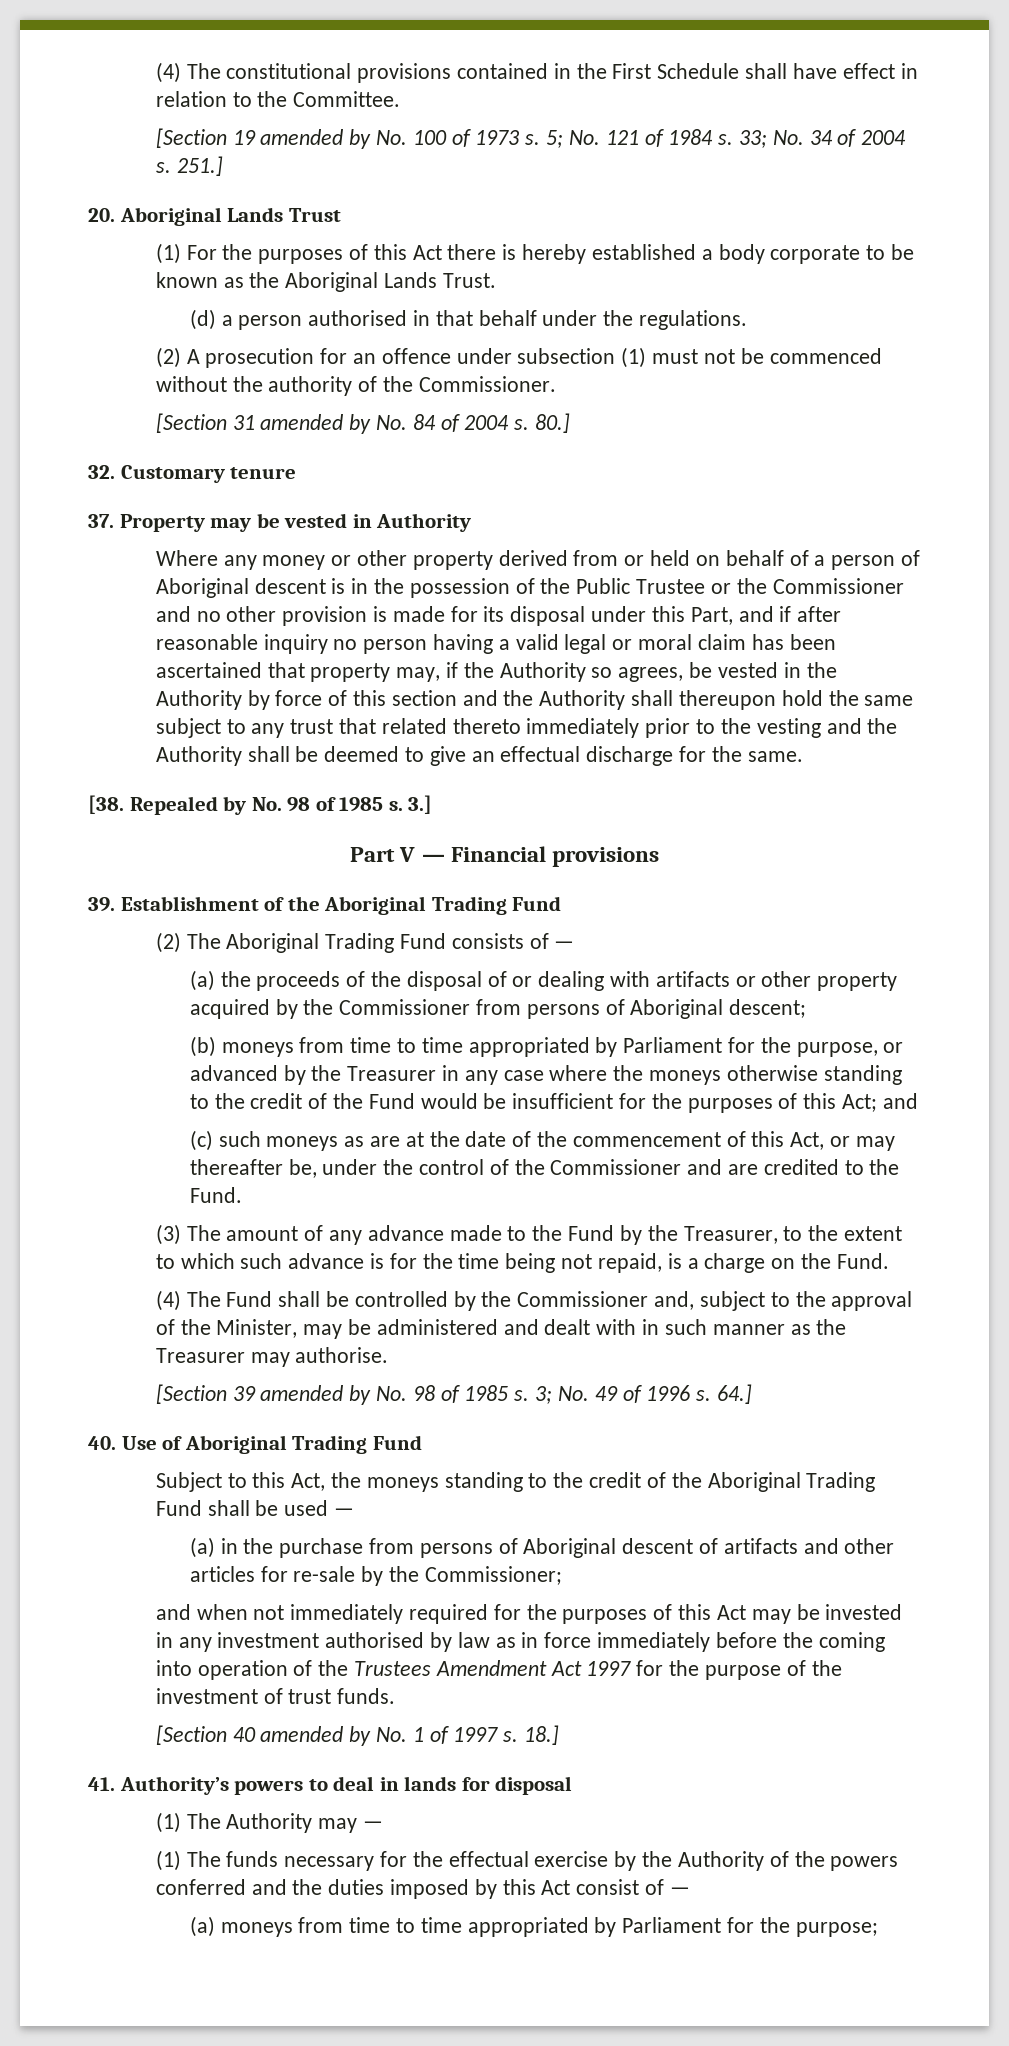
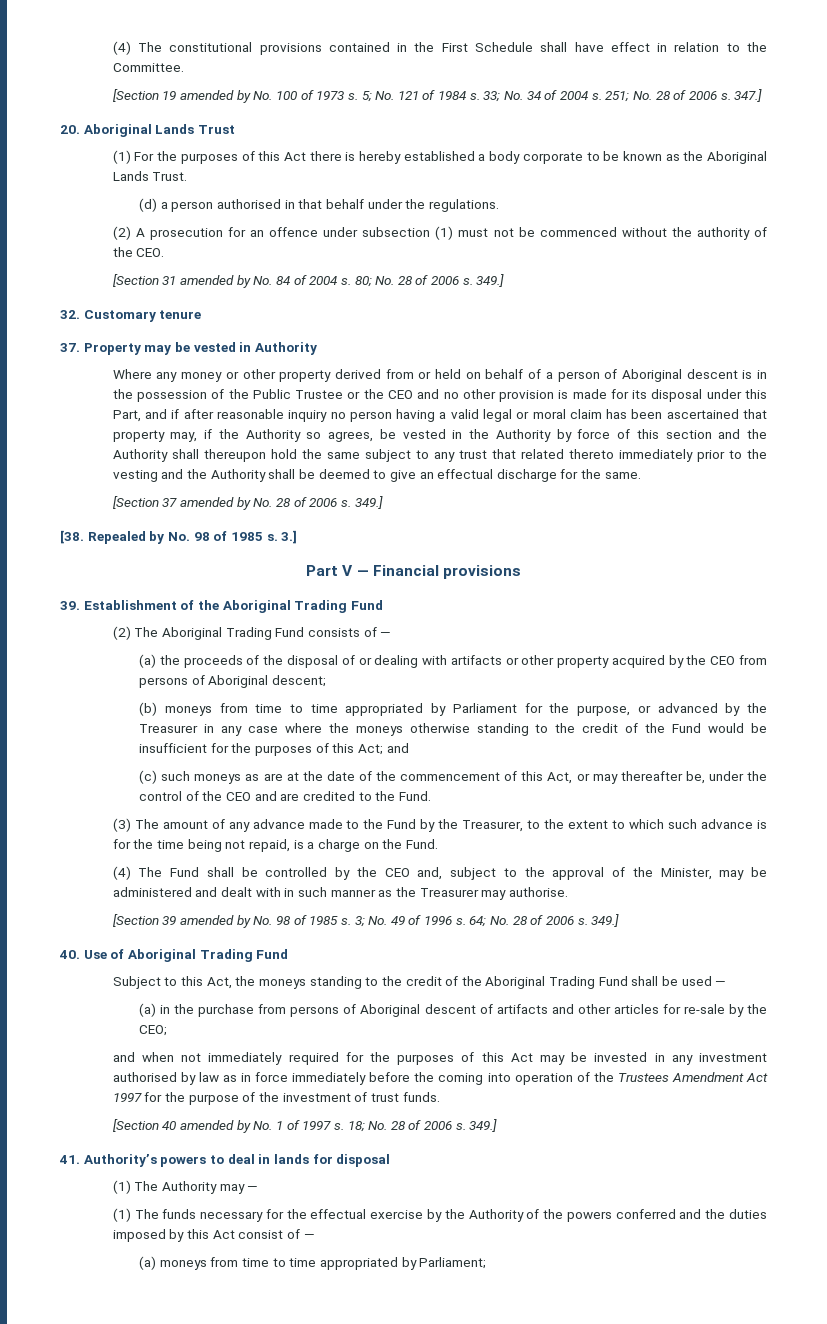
[176,156,223,176] 251.] -> [605,89,763,102] 251; No. 28 of 2006 s. 347.]
[418,376,556,392] Commissioner. -> [136,248,165,257] CEO.
[535,413,571,433] 80.] -> [354,274,505,287] 80; No. 28 of 2006 s. 349.]
[772,578,904,594] Commissioner -> [387,390,413,399] CEO
(803, 756) none -> [112,496,383,510] // [Section 37 amended by No. 28 of 2006 s. 349.]
[339,999,471,1015] Commissioner -> [710,656,736,665] CEO
[550,1159,682,1175] Commissioner -> [226,792,252,801] CEO
[517,1291,649,1307] Commissioner -> [384,868,410,877] CEO
[716,1384,752,1404] 64.] -> [469,914,620,927] 64; No. 28 of 2006 s. 349.]
[424,1566,562,1585] Commissioner; -> [139,1025,168,1036] CEO;
[524,1725,560,1745] 18.] -> [347,1119,498,1132] 18; No. 28 of 2006 s. 349.]
[622,1917,878,1937] Parliament for the purpose; -> [419,1257,487,1269] Parliament;

